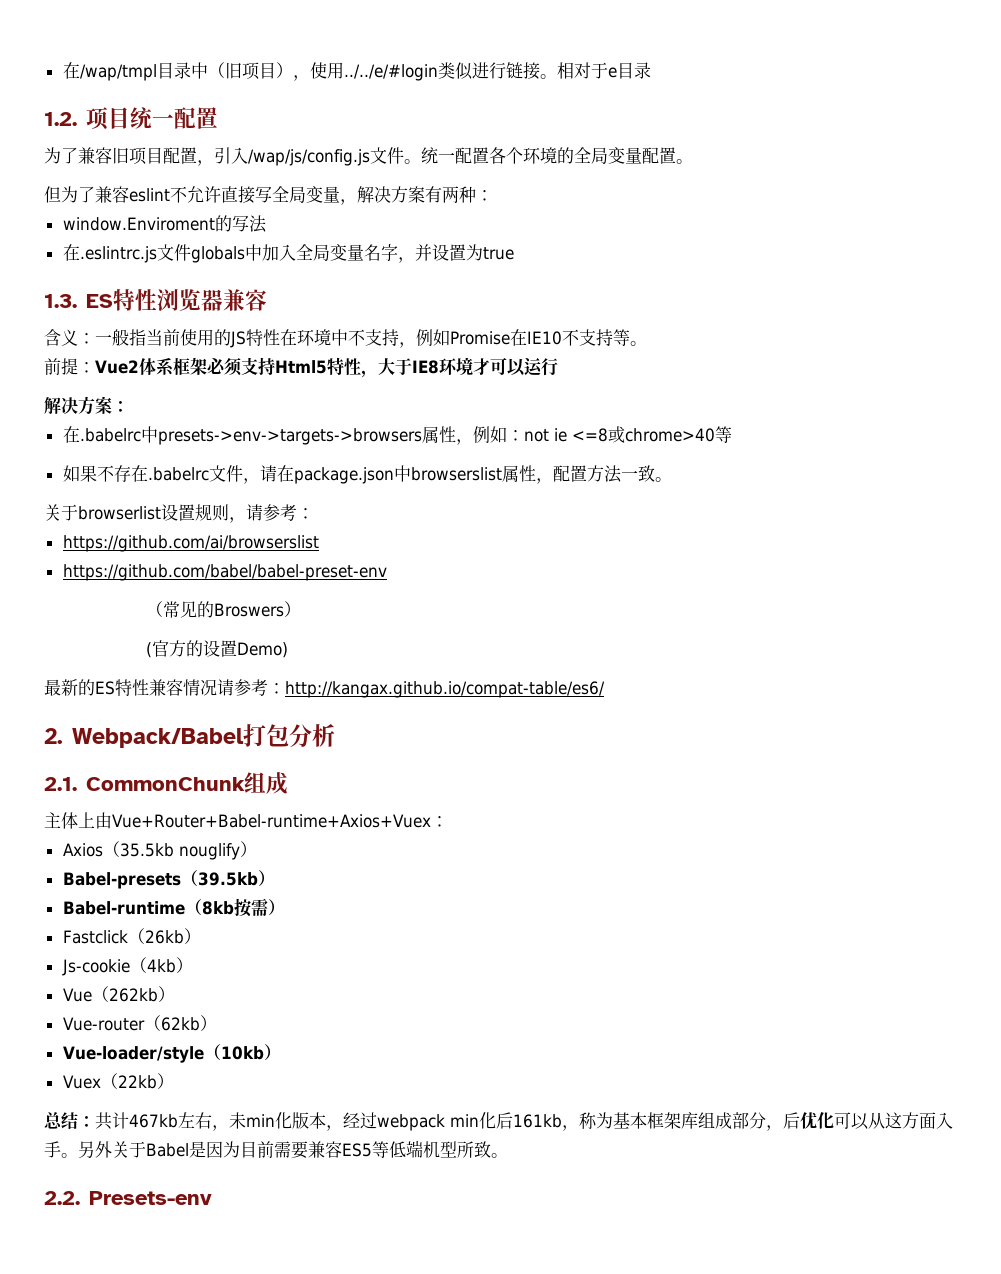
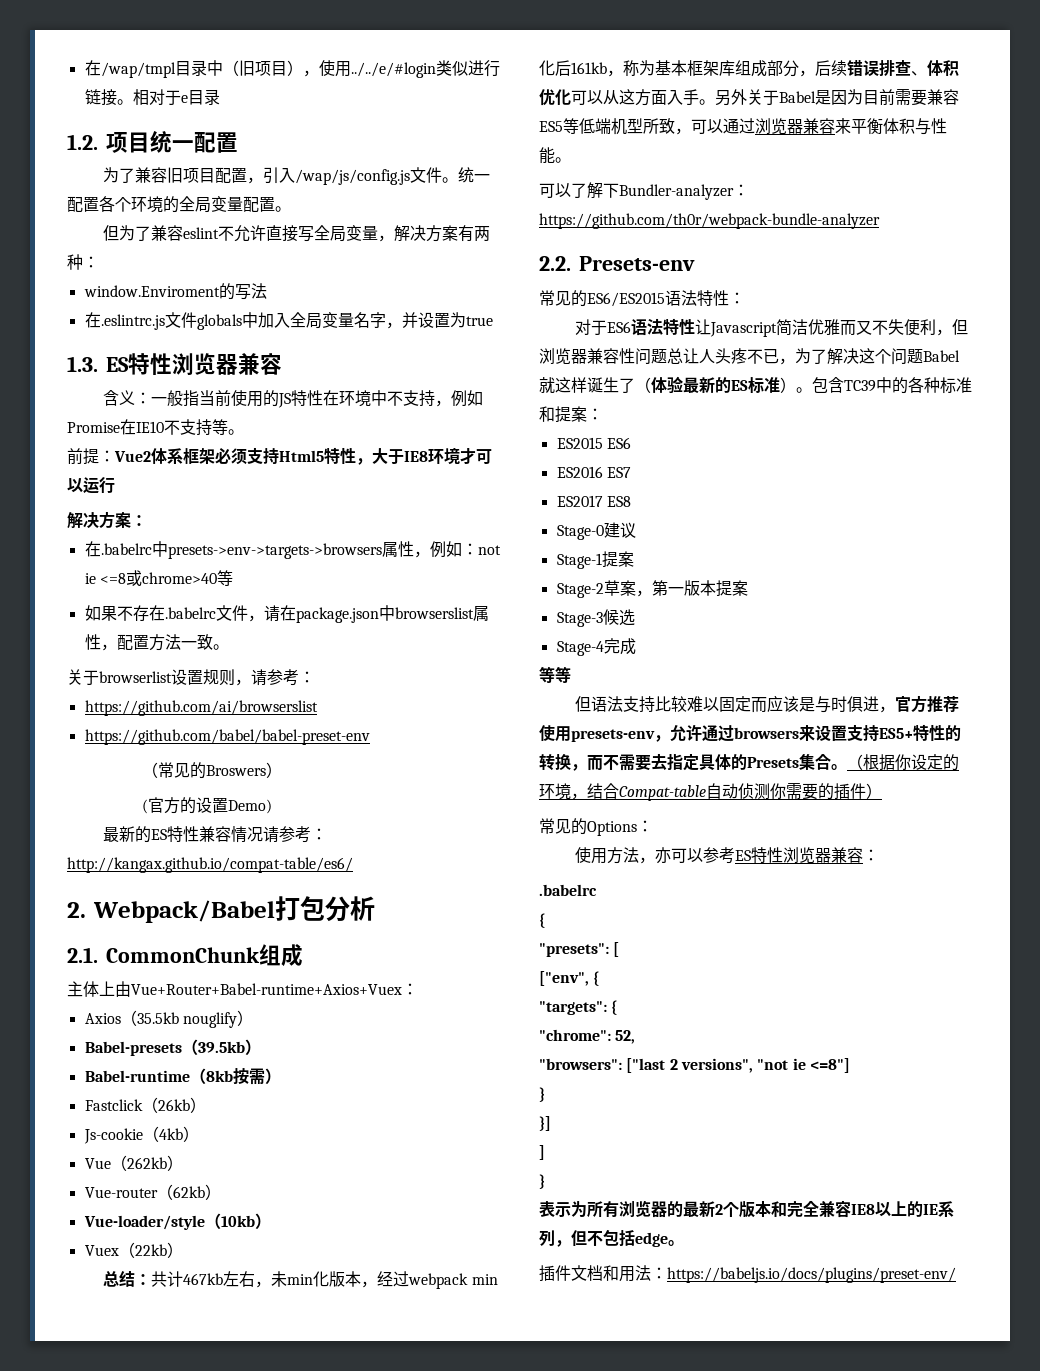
(800, 1120) none -> [831,60,959,77] 续错误排查、体积
[491,1153,508,1158] [44,1191,212,1205] 。 // 2.2. Presets-env -> [675,118,947,135] [539,147,571,164] [539,182,749,200] [539,213,880,229] [539,256,695,271] [539,290,745,307] [575,318,969,337] [539,348,960,365] [539,376,972,394] [539,406,603,423] [556,437,631,449] [556,466,631,478] [556,495,631,507] [556,522,636,540] [556,551,634,569] [556,580,748,598] [556,609,635,627] [556,638,636,656] [539,666,571,683] [575,695,960,713] [539,724,961,742] [539,753,959,771] [539,783,882,801] [539,818,653,836] [575,847,880,864] [539,884,597,896] [539,913,545,928] [539,942,620,957] [539,971,600,986] [539,1000,618,1015] [539,1029,636,1044] [539,1058,850,1073] [539,1087,545,1102] [539,1116,551,1131] [539,1145,545,1160] [539,1174,545,1189] [539,1200,954,1218] [539,1229,684,1247] [539,1265,956,1283] ，可以通过浏览器兼容来平衡体积与性能。 // 可以了解下Bundler-analyzer：https://github.com/th0r/webpack-bundle-analyzer // 2.2. Presets-env // 常见的ES6/ES2015语法特性： // 对于ES6语法特性让Javascript简洁优雅而又不失便利，但浏览器兼容性问题总让人头疼不已，为了解决这个问题Babel就这样诞生了（体验最新的ES标准）。包含TC39中的各种标准和提案： // ES2015 ES6 // ES2016 ES7 // ES2017 ES8 // Stage-0建议 // Stage-1提案 // Stage-2草案，第一版本提案 // Stage-3候选 // Stage-4完成 // 等等 // 但语法支持比较难以固定而应该是与时俱进，官方推荐使用presets-env，允许通过browsers来设置支持ES5+特性的转换，而不需要去指定具体的Presets集合。（根据你设定的环境，结合Compat-table自动侦测你需要的插件） // 常见的Options： // 使用方法，亦可以参考ES特性浏览器兼容： // .babelrc // { // "presets": [ // ["env", { // "targets": { // "chrome": 52, // "browsers": ["last 2 versions", "not ie <=8"] // } // }] // ] // } // 表示为所有浏览器的最新2个版本和完全兼容IE8以上的IE系列，但不包括edge。 // 插件文档和用法：https://babeljs.io/docs/plugins/preset-env/

